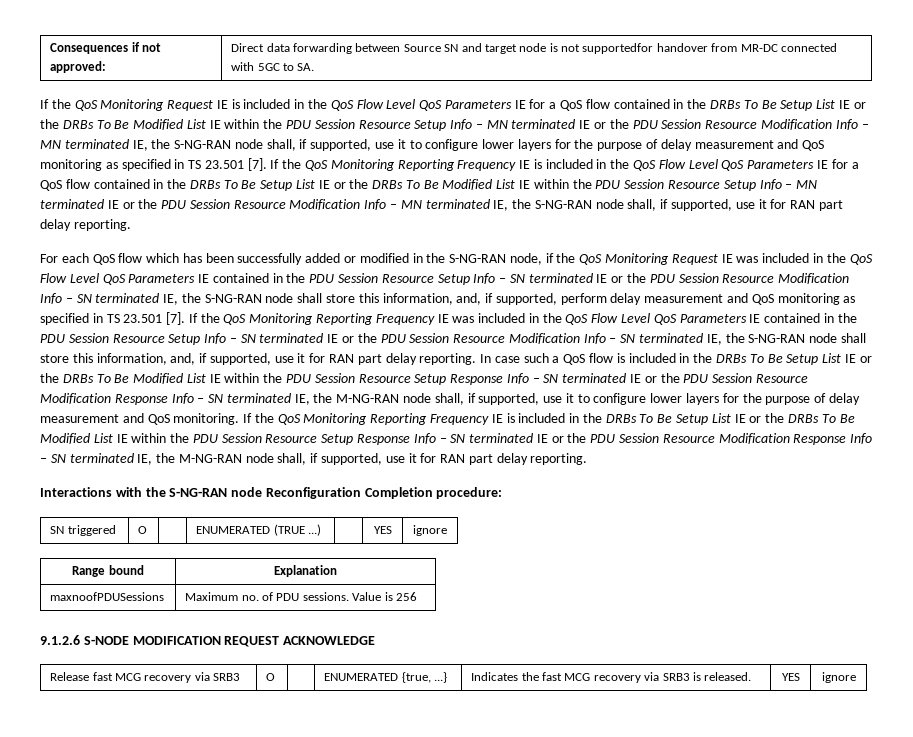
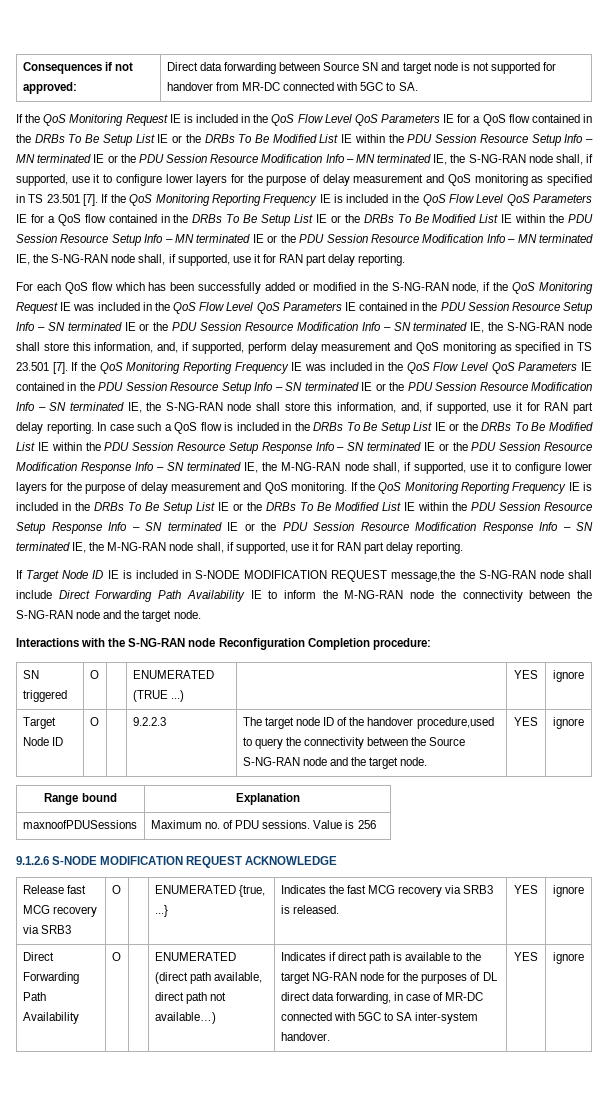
[582,43,654,54] supportedfor -> [491,62,557,74] supported for
(588, 459) none -> [16,570,592,582] [16,590,592,602] [16,610,201,622] // If Target Node ID IE is included in S-NODE MODIFICATION REQUEST message,the the S-NG-RAN node shall include Direct Forwarding Path Availability IE to inform the M-NG-RAN node the connectivity between the S-NG-RAN node and the target node.
(447, 530) none -> [22,717,56,729] [22,737,63,746] [89,717,99,726] [132,717,166,726] [242,717,494,729] [242,737,466,749] [242,757,428,769] [514,717,538,726] [553,717,584,729] // Target Node ID | O | | 9.2.2.3 | The target node ID of the handover procedure,used to query the connectivity between the Source S-NG-RAN node and the target node. | YES | ignore
(856, 677) none -> [22,952,54,961] [22,972,79,984] [22,992,46,1001] [22,1012,79,1024] [111,952,121,961] [154,952,236,961] [154,972,263,984] [154,992,227,1004] [154,1012,216,1024] [280,952,481,964] [280,972,498,984] [280,992,484,1004] [280,1012,479,1024] [280,1032,330,1041] [514,952,538,961] [553,952,584,964] // Direct Forwarding Path Availability | O | | ENUMERATED (direct path available, direct path not available…) | Indicates if direct path is available to the target NG-RAN node for the purposes of DL direct data forwarding, in case of MR-DC connected with 5GC to SA inter-system handover. | YES | ignore

